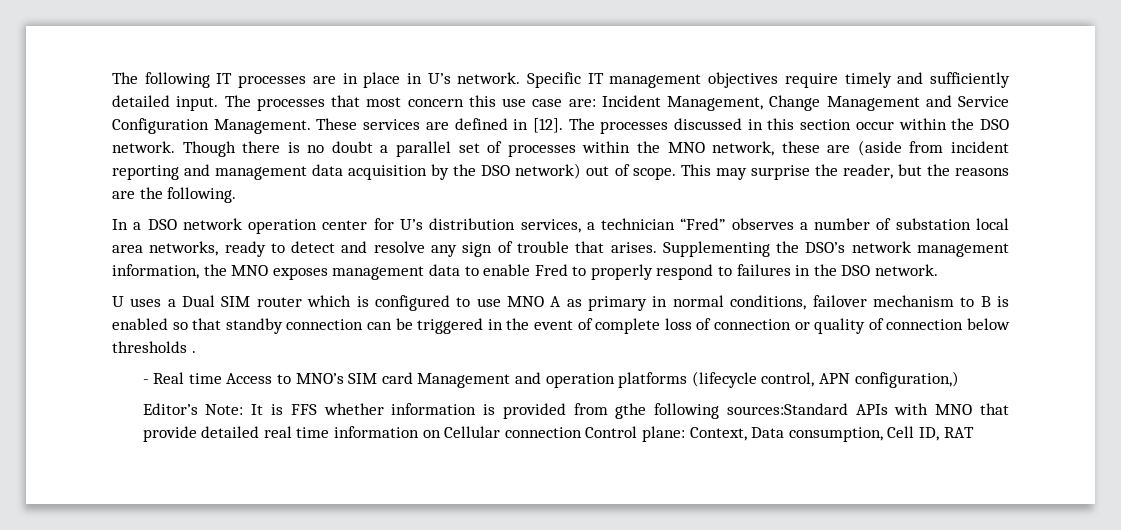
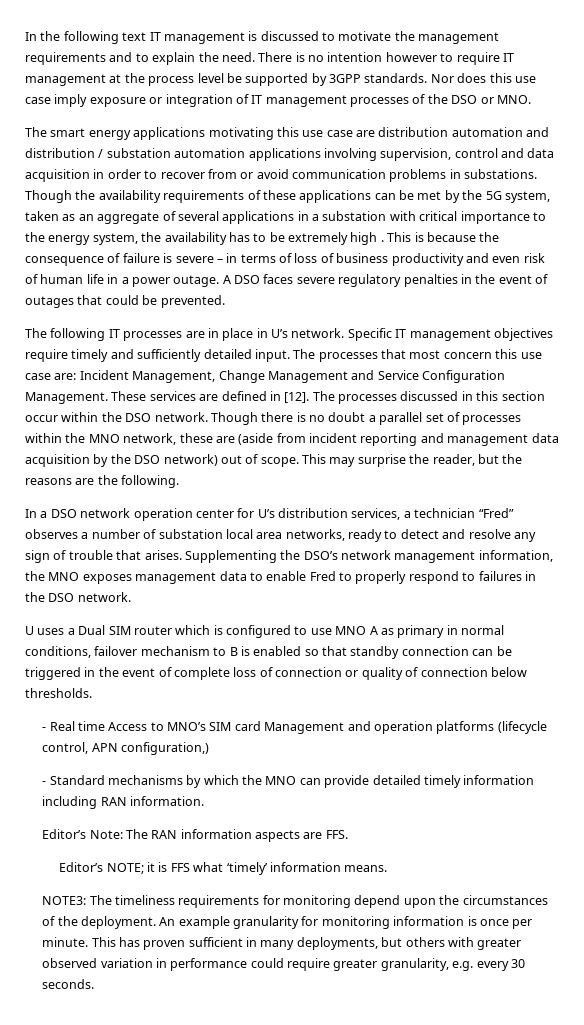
(112, 78) none -> [25,31,500,44] [25,52,514,65] [25,73,536,86] [25,94,531,107] [25,127,550,140] [25,148,555,161] [25,169,538,182] [25,190,550,203] [25,211,546,224] [25,232,500,245] [25,253,545,266] [25,274,548,287] [25,295,225,308] In the following text IT management is discussed to motivate the management requirements and to explain the need. There is no intention however to require IT management at the process level be supported by 3GPP standards. Nor does this use case imply exposure or integration of IT management processes of the DSO or MNO. // The smart energy applications motivating this use case are distribution automation and distribution / substation automation applications involving supervision, control and data acquisition in order to recover from or avoid communication problems in substations. Though the availability requirements of these applications can be met by the 5G system, taken as an aggregate of several applications in a substation with critical importance to the energy system, the availability has to be extremely high . This is because the consequence of failure is severe – in terms of loss of business productivity and even risk of human life in a power outage. A DSO faces severe regulatory penalties in the event of outages that could be prevented. //
[112,341,196,353] thresholds . -> [25,688,92,698] thresholds.
[142,403,1010,419] [142,426,974,442] Editor’s Note: It is FFS whether information is provided from gthe following sources:Standard APIs with MNO that provide detailed real time information on Cellular connection Control plane: Context, Data consumption, Cell ID, RAT -> [42,775,535,788] [42,796,204,809] [42,829,348,842] [59,862,388,875] [42,895,548,908] [42,916,533,929] [42,937,522,950] [42,958,525,971] [42,979,95,989] - Standard mechanisms by which the MNO can provide detailed timely information including RAN information. // Editor’s Note: The RAN information aspects are FFS. // Editor’s NOTE; it is FFS what ‘timely’ information means. // NOTE3: The timeliness requirements for monitoring depend upon the circumstances of the deployment. An example granularity for monitoring information is once per minute. This has proven sufficient in many deployments, but others with greater observed variation in performance could require greater granularity, e.g. every 30 seconds.

